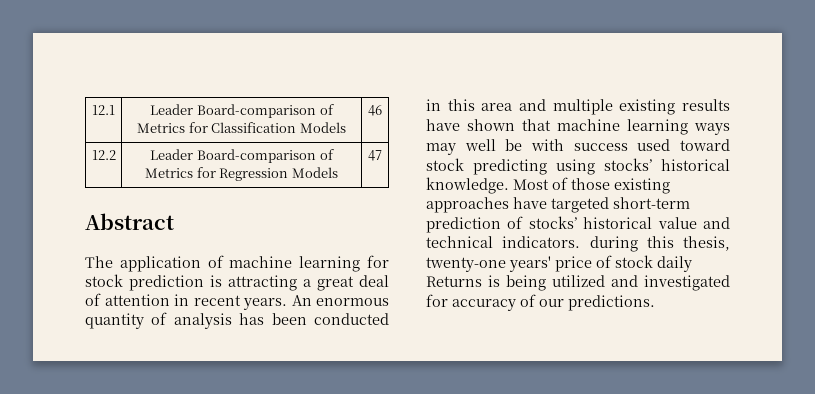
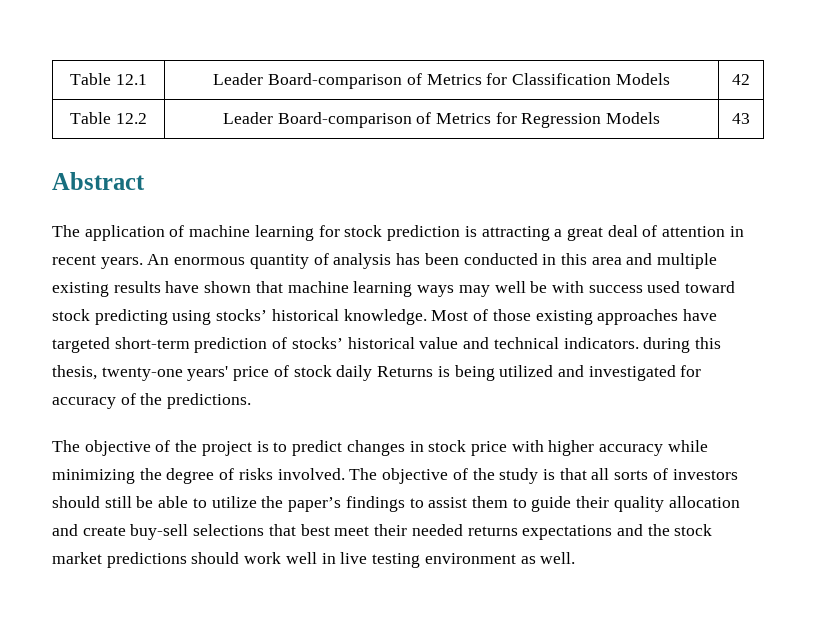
(92, 110) none -> [70,73,112,85] Table
[368,105,382,116] 46 // -> [732,74,750,85] [70,112,112,124] 42 // Table
[368,150,382,161] 47 -> [732,113,750,124] 43
[539,299,564,307] our -> [140,393,163,405] the
(655, 303) none -> [52,440,708,456] [52,468,738,484] [52,496,740,512] [52,524,713,540] [52,552,576,568] // The objective of the project is to predict changes in stock price with higher accuracy while minimizing the degree of risks involved. The objective of the study is that all sorts of investors should still be able to utilize the paper’s findings to assist them to guide their quality allocation and create buy-sell selections that best meet their needed returns expectations and the stock market predictions should work well in live testing environment as well.

